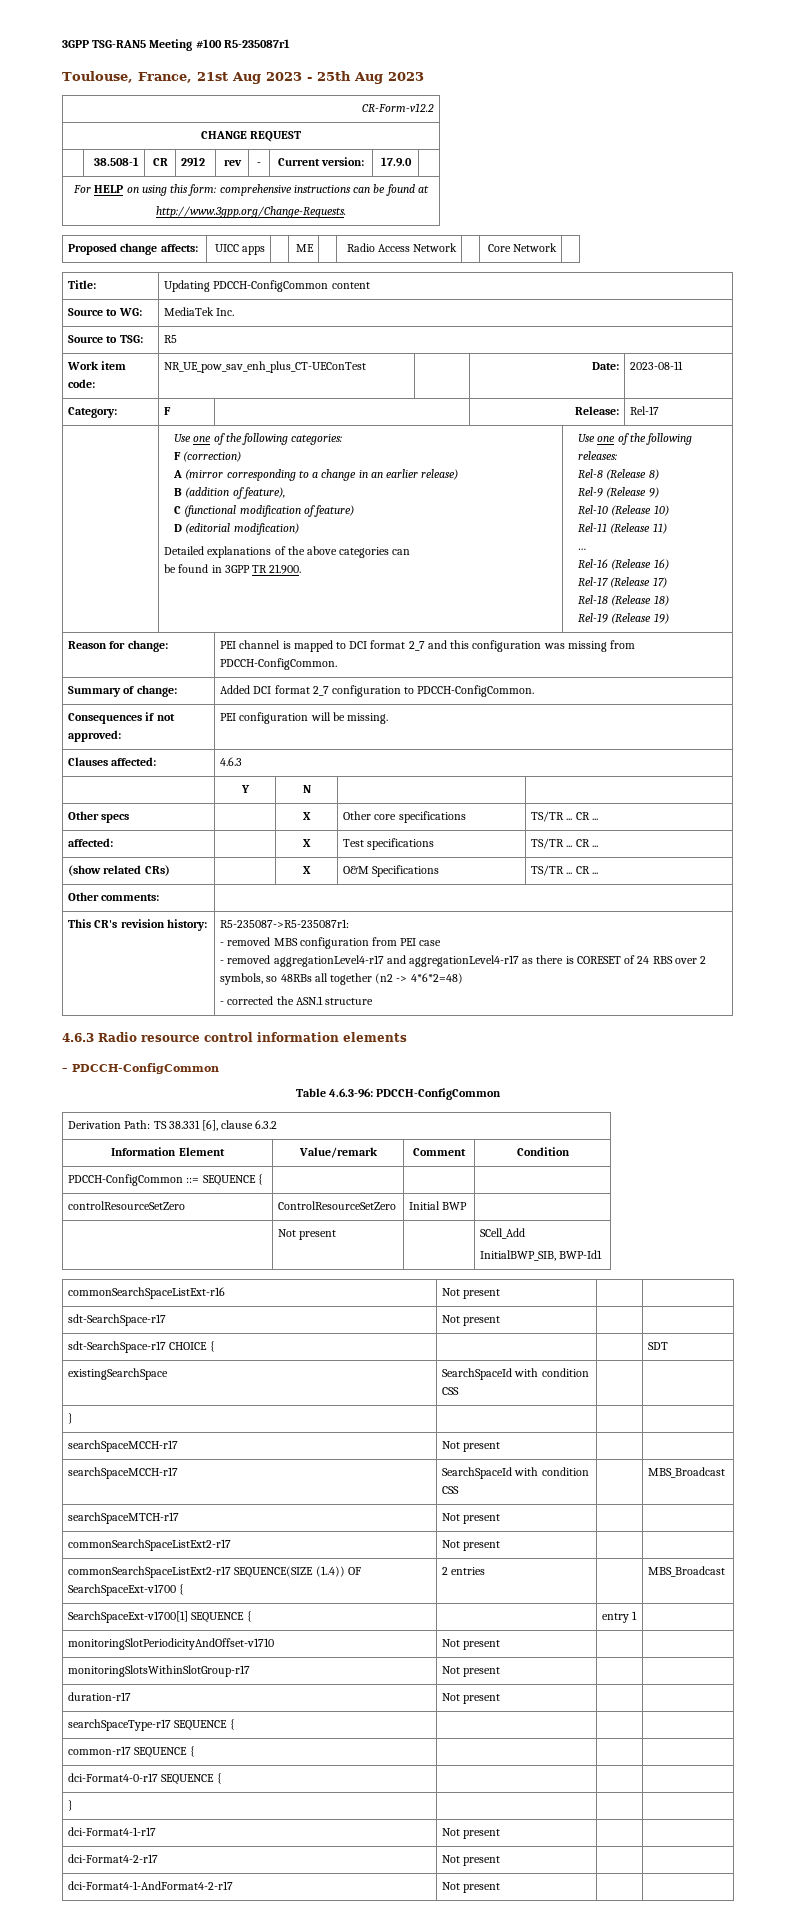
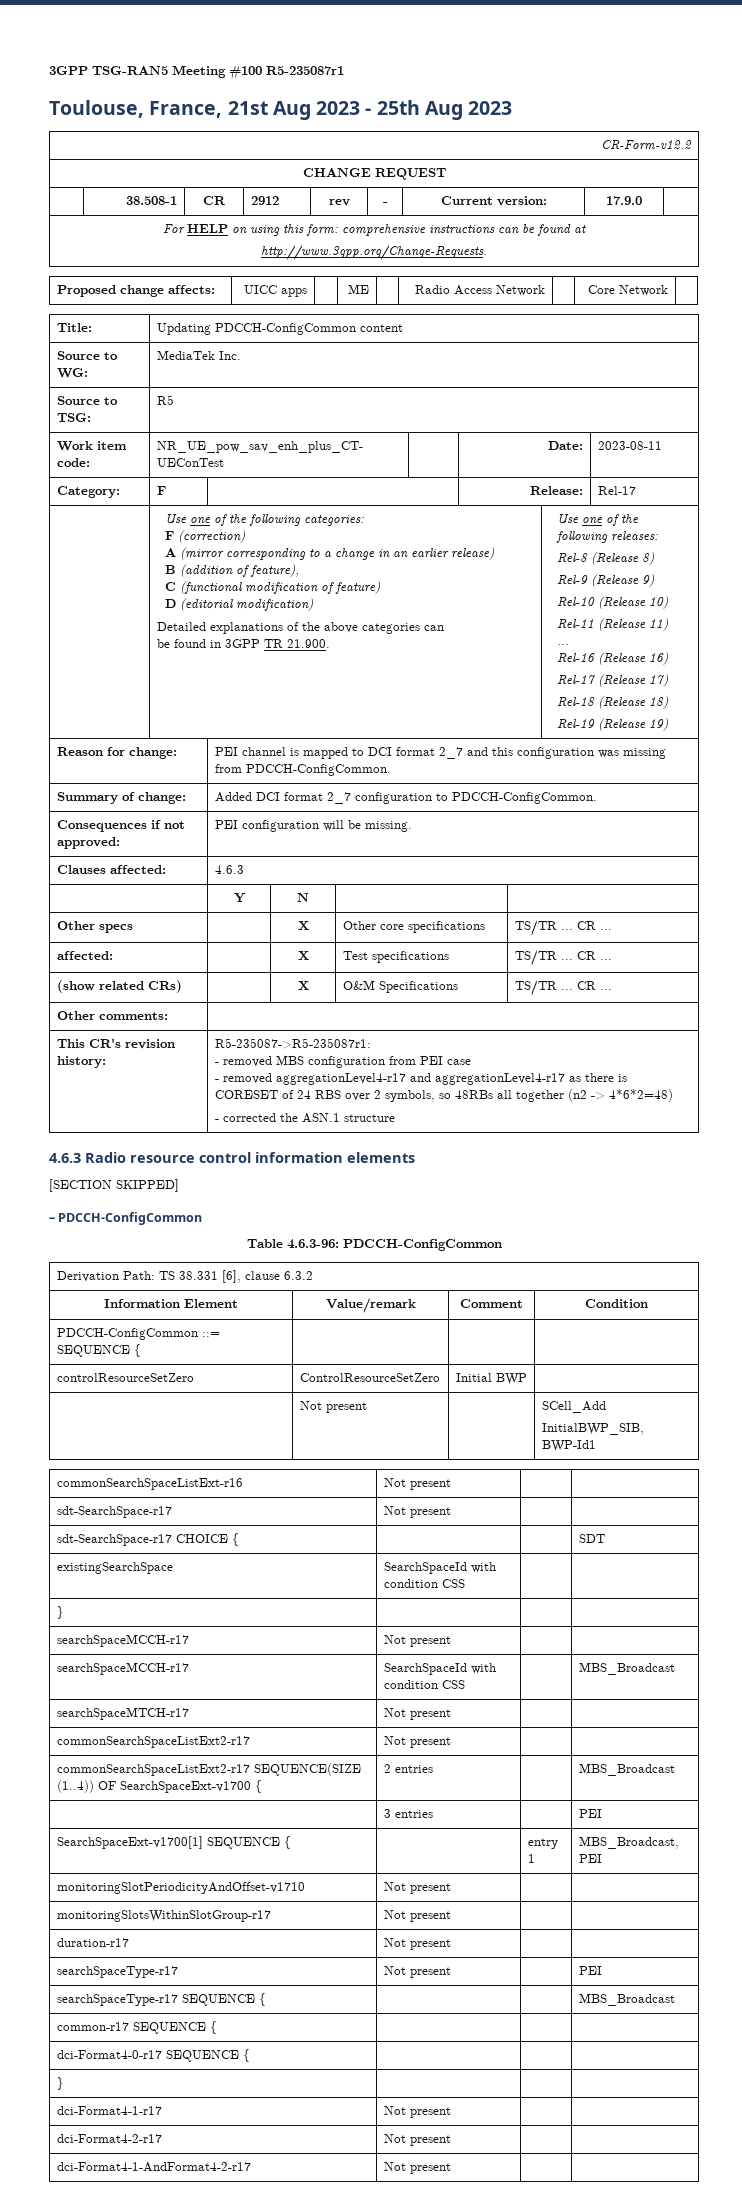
(407, 1037) none -> [49,1179,179,1192] // [SECTION SKIPPED]
(726, 1571) none -> [383,1809,433,1818] [578,1809,602,1818] // | 3 entries | | PEI
(638, 1615) none -> [578,1836,679,1849] [578,1854,602,1863] MBS_Broadcast, PEI
(501, 1699) none -> [56,1966,178,1978] [383,1966,451,1978] [578,1966,602,1975] // searchSpaceType-r17 | Not present | | PEI
(235, 1724) none -> [578,1993,675,2006] MBS_Broadcast

